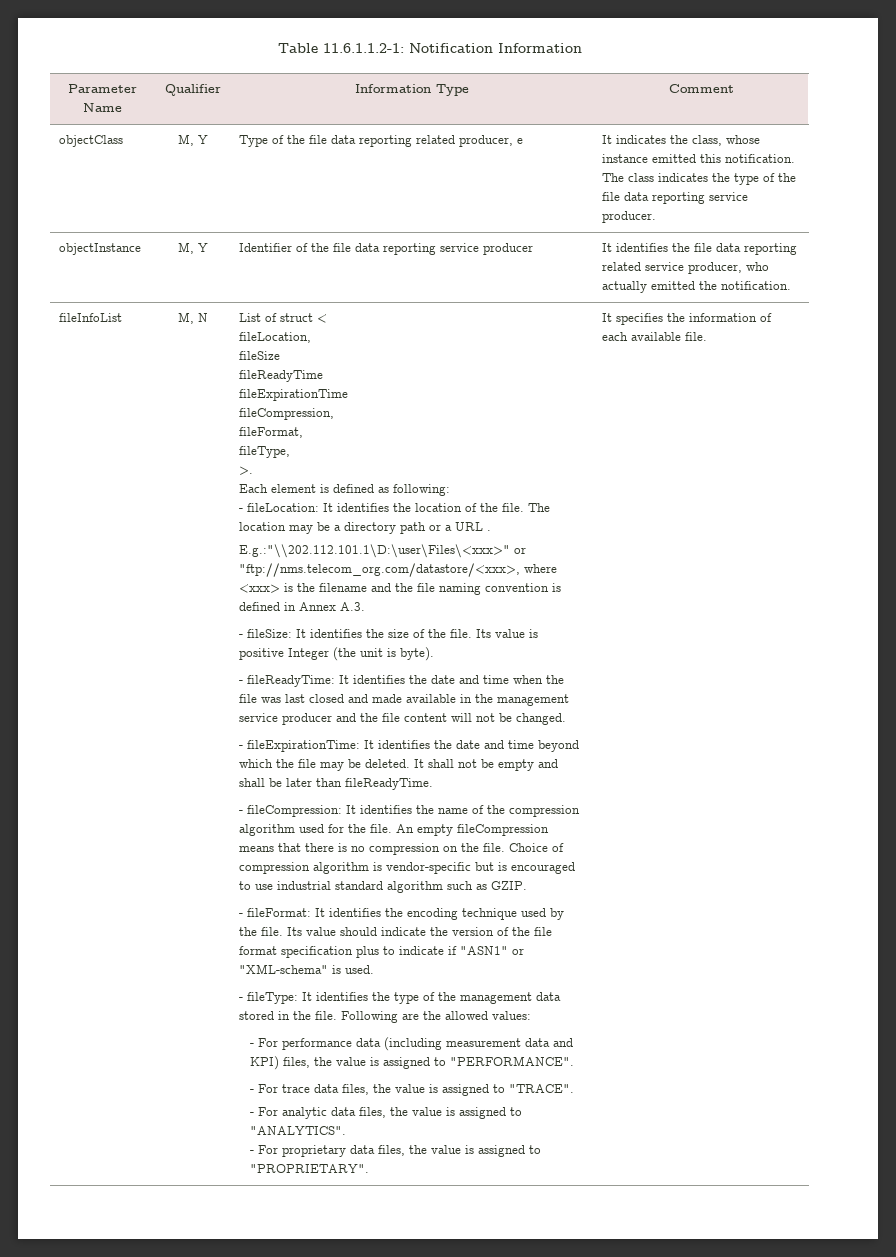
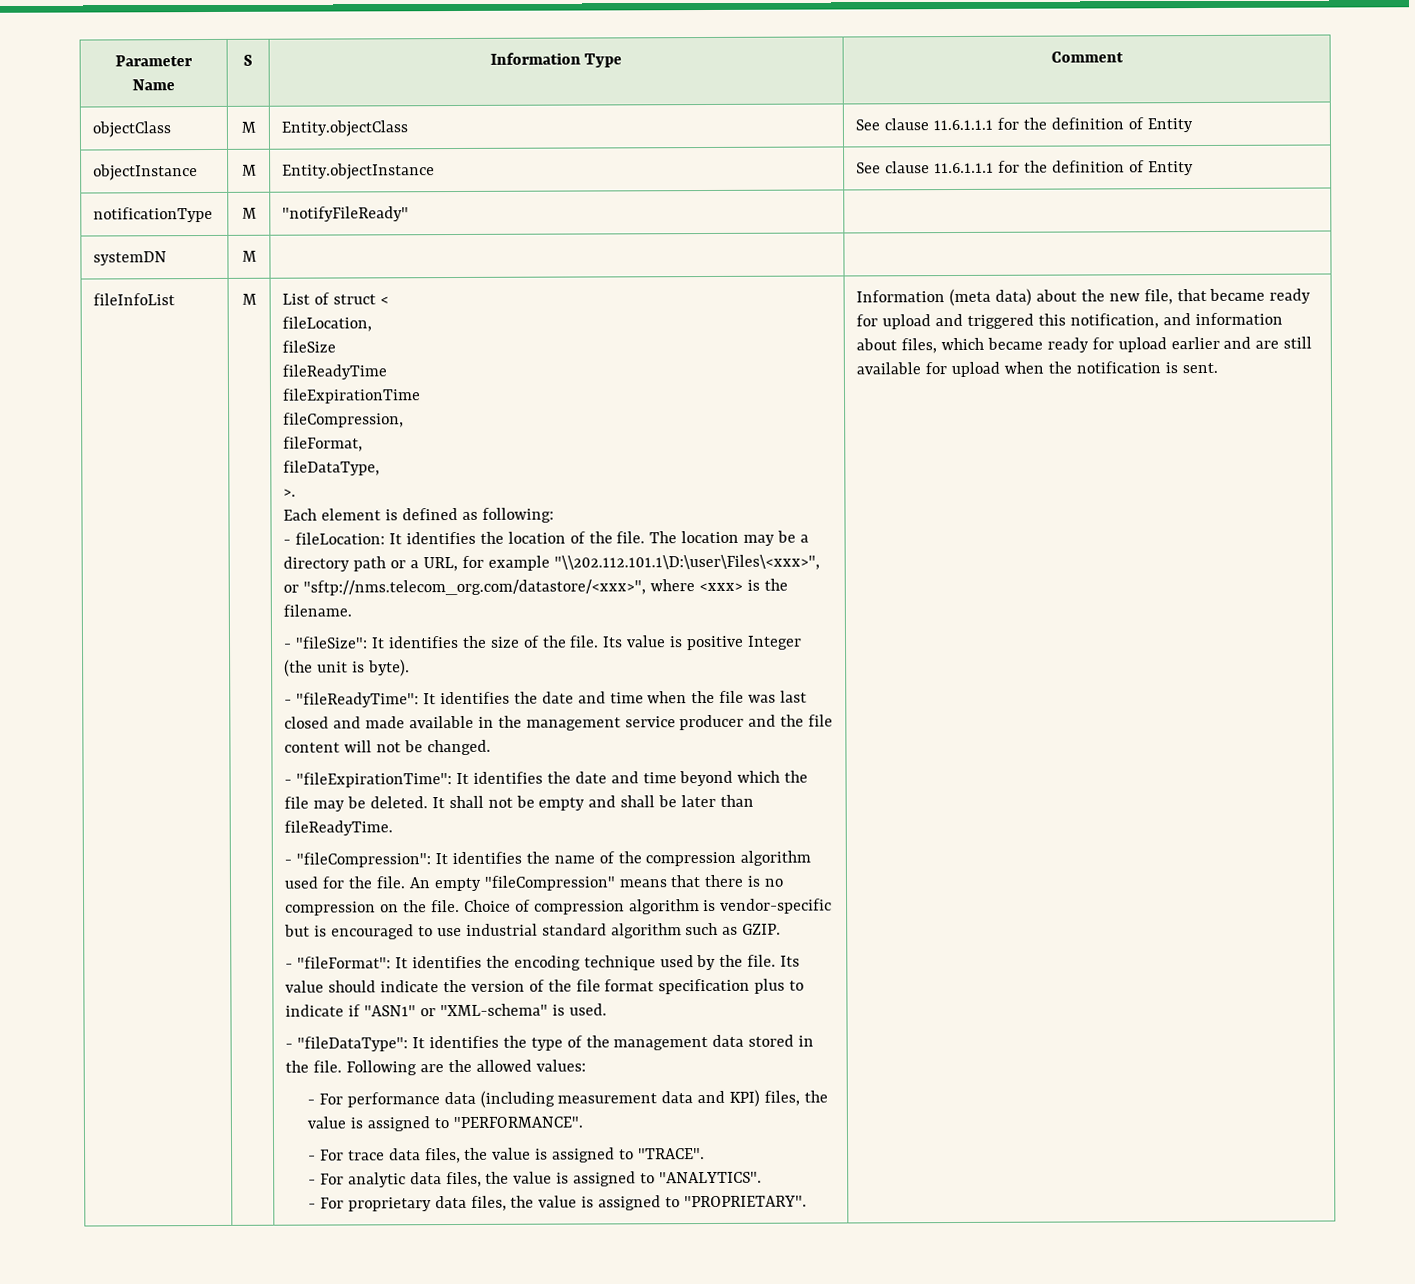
[277,43,582,53] Table 11.6.1.1.2-1: Notification Information // -> (115, 61) none
[164,84,221,96] Qualifier -> [243,54,253,66] S
[177,134,208,146] [239,135,524,147] [602,135,761,146] [602,154,796,163] [602,173,797,185] [602,192,749,204] [602,211,657,223] [59,243,142,255] [177,242,208,254] [239,243,534,255] [602,243,798,255] [602,262,770,274] [602,281,792,293] M, Y | Type of the file data reporting related producer, e | It indicates the class, whose instance emitted this notification. The class indicates the type of the file data reporting service producer. // objectInstance | M, Y | Identifier of the file data reporting service producer | It identifies the file data reporting related service producer, who actually emitted the notification. -> [240,121,256,133] [281,120,409,137] [855,117,1193,133] [93,164,199,181] [241,164,257,176] [282,163,436,180] [856,160,1194,176] [93,206,214,223] [241,207,257,219] [282,206,410,222] [93,251,168,266] [241,250,257,262] M | Entity.objectClass | See clause 11.6.1.1.1 for the definition of Entity // objectInstance | M | Entity.objectInstance | See clause 11.6.1.1.1 for the definition of Entity // notificationType | M | "notifyFileReady" | // systemDN | M | |
[177,312,208,324] M, N -> [241,293,257,305] M
[239,446,291,458] fileType, -> [283,460,381,476] fileDataType,
[455,522,492,531] [239,544,527,558] [239,563,558,577] [239,583,562,595] [239,602,366,611] [239,629,293,638] URL . // E.g.:"\\202.112.101.1\D:\user\Files\<xxx>" or "ftp://nms.telecom_org.com/datastore/<xxx>, where <xxx> is the filename and the file naming convention is defined in Annex A.3. // - fileSize: -> [422,554,820,572] [283,578,788,596] [283,604,353,617] [284,636,369,649] URL, for example "\\202.112.101.1\D:\user\Files\<xxx>", or "sftp://nms.telecom_org.com/datastore/<xxx>", where <xxx> is the filename. // - "fileSize":
[247,675,336,687] fileReadyTime: -> [296,692,420,708] "fileReadyTime":
[247,740,361,752] fileExpirationTime: -> [296,772,453,788] "fileExpirationTime":
[247,805,343,817] fileCompression: -> [296,852,432,868] "fileCompression":
[457,824,550,836] fileCompression -> [483,875,615,891] "fileCompression"
[247,908,312,917] fileFormat: -> [297,956,392,969] "fileFormat":
[247,992,299,1004] fileType: -> [297,1036,409,1052] "fileDataType":
[602,313,773,325] [602,332,708,341] It specifies the information of each available file. -> [856,288,1312,307] [856,312,1283,330] [856,336,1313,354] [856,361,1218,378] Information (meta data) about the new file, that became ready for upload and triggered this notification, and information about files, which became ready for upload earlier and are still available for upload when the notification is sent.

